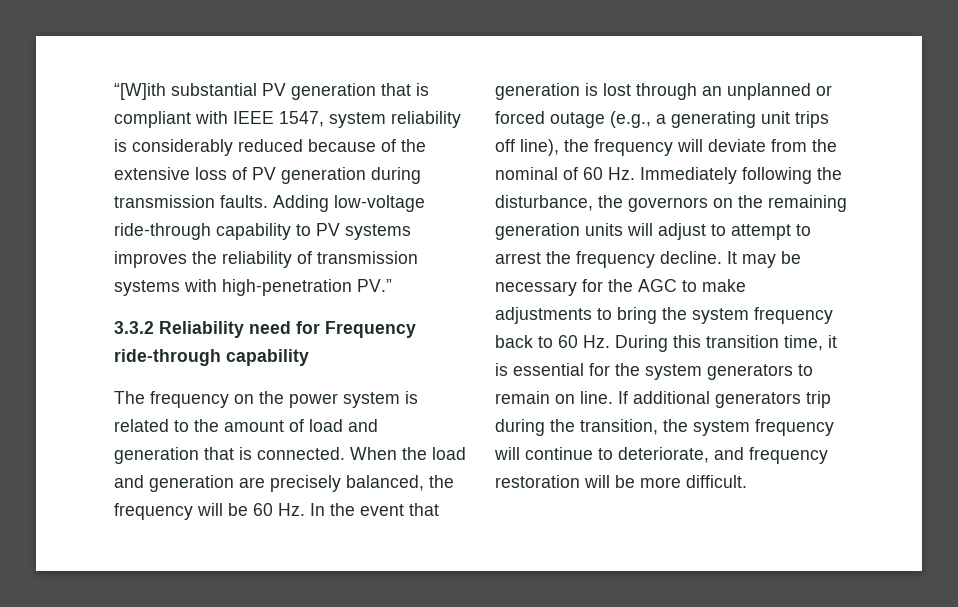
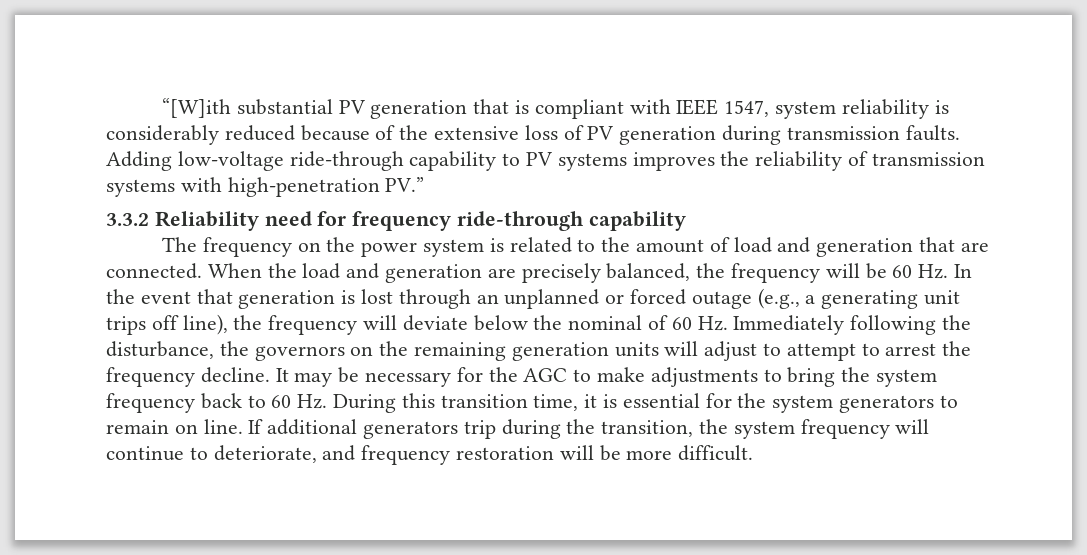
[325,321,416,338] Frequency -> [352,211,452,231] frequency
[239,447,252,460] is -> [960,242,989,252] are
[771,139,807,152] from -> [473,315,528,331] below

